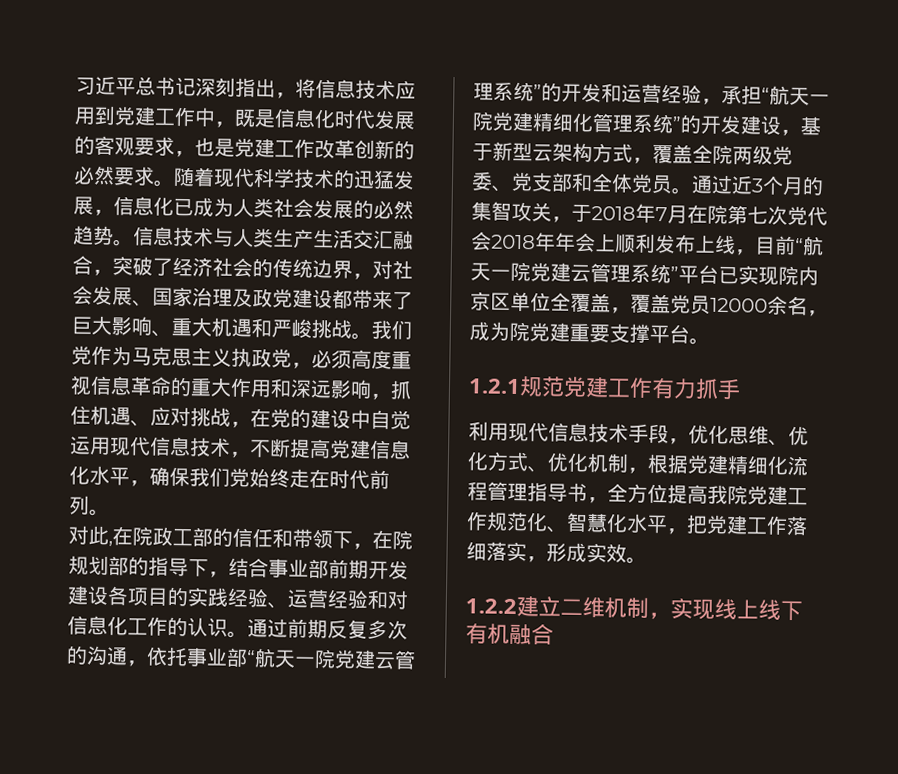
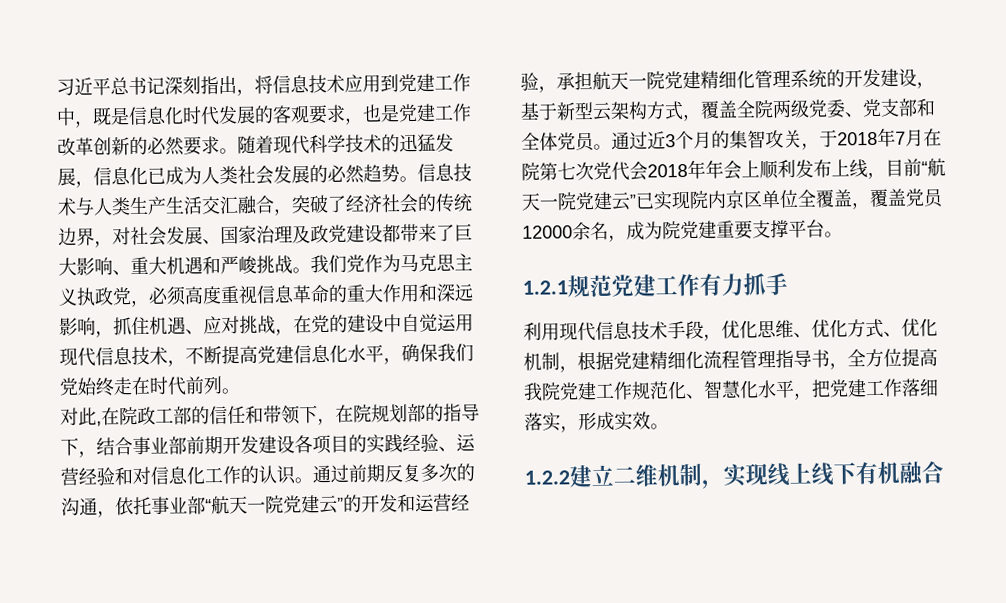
[394,650,416,670] [473,81,534,102] 管理系统 -> (338, 504) none
[761,87,770,103] “ -> (593, 81) none
[672,116,681,132] ” -> (827, 78) none
[590,263,719,284] 管理系统”平台 -> [629,194,636,208] ”

